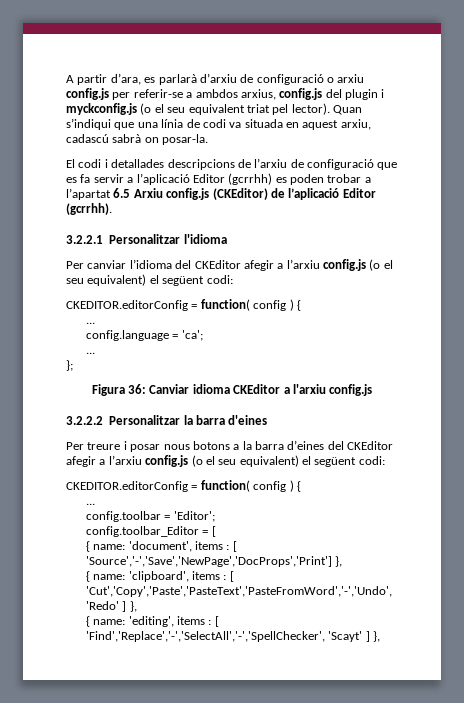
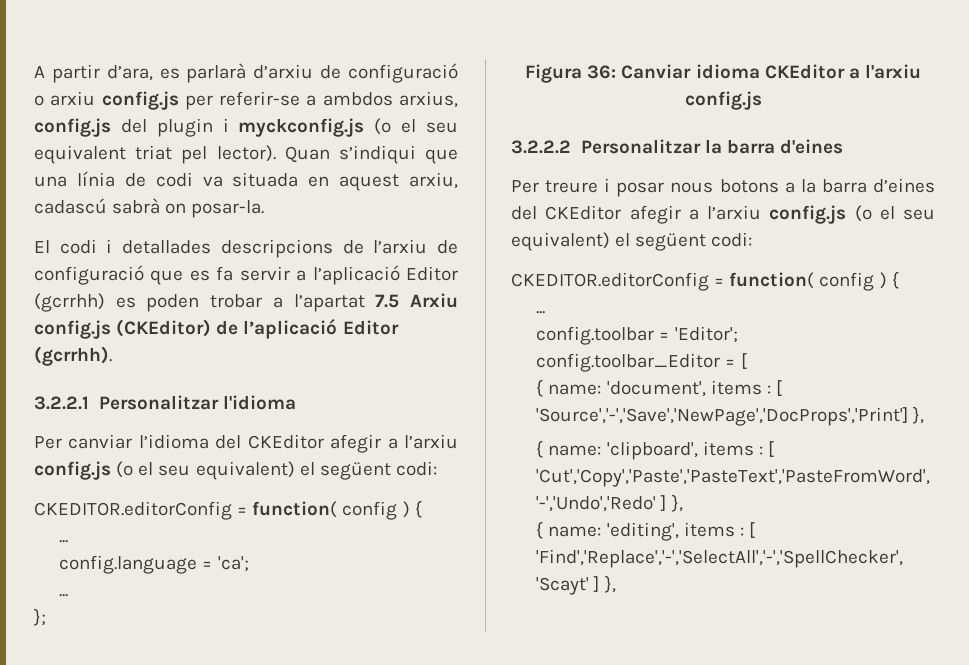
[113,188,131,198] 6.5 -> [375,294,400,308] 7.5

